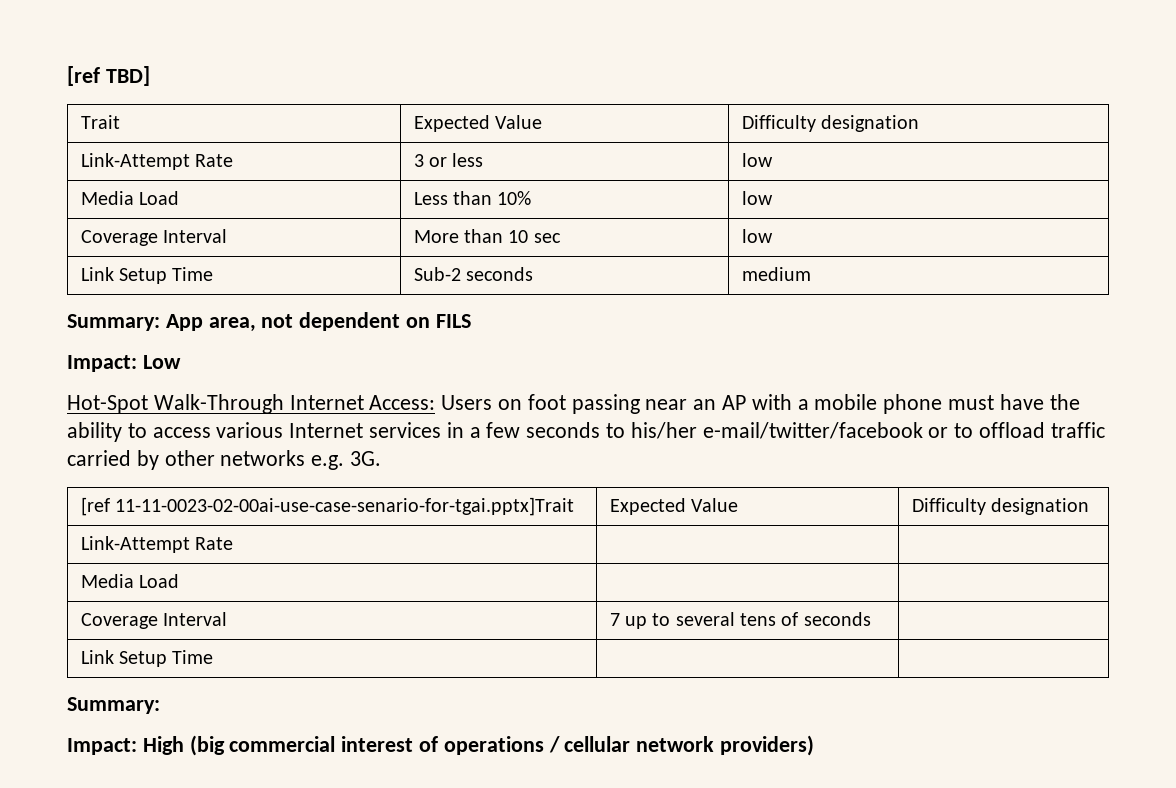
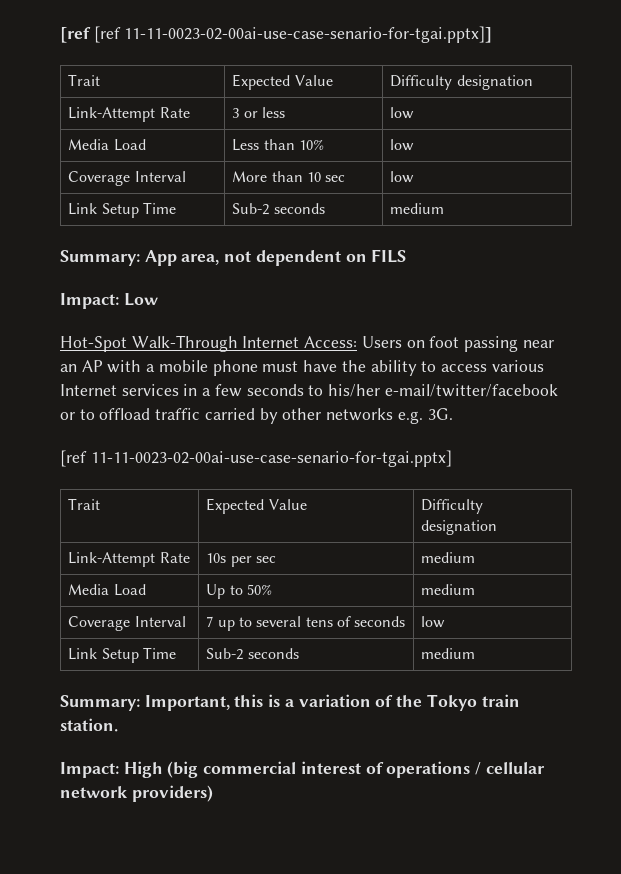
[67,66,150,86] [ref TBD] -> [60,26,493,43] [ref [ref 11-11-0023-02-00ai-use-case-senario-for-tgai.pptx]]
[80,497,575,516] [609,498,739,515] [911,498,1090,515] [80,536,234,553] [80,574,180,588] // [ref 11-11-0023-02-00ai-use-case-senario-for-tgai.pptx]Trait | Expected Value | Difficulty designation // Link-Attempt Rate | | // Media Load | | -> [60,450,452,467] [68,498,101,510] [206,498,307,514] [421,499,484,514] [421,520,498,535] [68,552,190,567] [206,553,277,567] [421,552,476,563] [68,584,146,596] [206,584,273,599] [421,584,476,595] // [ref 11-11-0023-02-00ai-use-case-senario-for-tgai.pptx] // Trait | Expected Value | Difficulty designation // Link-Attempt Rate | 10s per sec | medium // Media Load | Up to 50% | medium
[80,650,214,667] [67,697,160,714] // Link Setup Time | | // Summary: -> [421,616,446,628] [68,647,177,663] [206,648,299,660] [421,648,476,659] [60,694,520,711] [60,718,118,732] low // Link Setup Time | Sub-2 seconds | medium // Summary: Important, this is a variation of the Tokyo train station.

